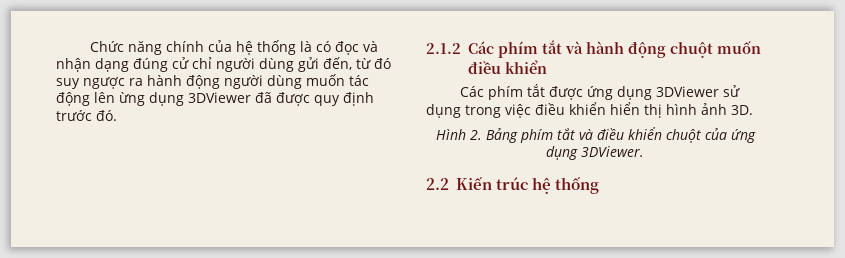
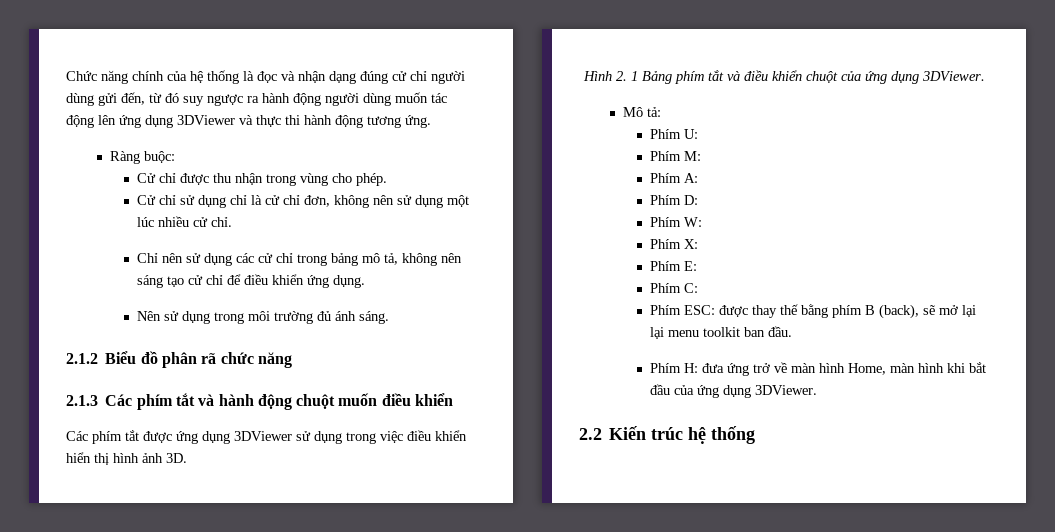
[315,41,331,52] có -> (254, 76) none
[119,92,374,106] [56,110,117,121] [426,43,461,54] ừng dụng 3DViewer đã được quy định trước đó. // 2.1.2 -> [119,115,431,128] [109,151,175,164] [137,173,388,186] [137,195,470,208] [137,216,233,227] [137,253,463,266] [137,274,366,288] [137,311,390,324] [66,351,292,368] [66,395,98,406] ứng dụng 3DViewer và thực thi hành động tương ứng. // Ràng buộc: // Cử chỉ được thu nhận trong vùng cho phép. // Cử chỉ sử dụng chỉ là cử chỉ đơn, không nên sử dụng một lúc nhiều cử chỉ. // Chỉ nên sử dụng các cử chỉ trong bảng mô tả, không nên sáng tạo cử chỉ để điều khiển ứng dụng. // Nên sử dụng trong môi trường đủ ánh sáng. // 2.1.2 Biểu đồ phân rã chức năng // 2.1.3
(482, 135) none -> [630,71,638,81] 1
(644, 151) none -> [622,107,661,117] [650,129,699,139] [650,151,702,161] [650,173,699,183] [650,195,699,205] [650,217,703,227] [650,239,699,249] [650,261,698,271] [650,283,699,293] [650,304,977,319] [650,326,793,339] [650,362,987,376] [650,384,818,398] // Mô tả: // Phím U: // Phím M: // Phím A: // Phím D: // Phím W: // Phím X: // Phím E: // Phím C: // Phím ESC: được thay thế bằng phím B (back), sẽ mở lại lại menu toolkit ban đầu. // Phím H: đưa ứng trở về màn hình Home, màn hình khi bắt đầu của ứng dụng 3DViewer.

